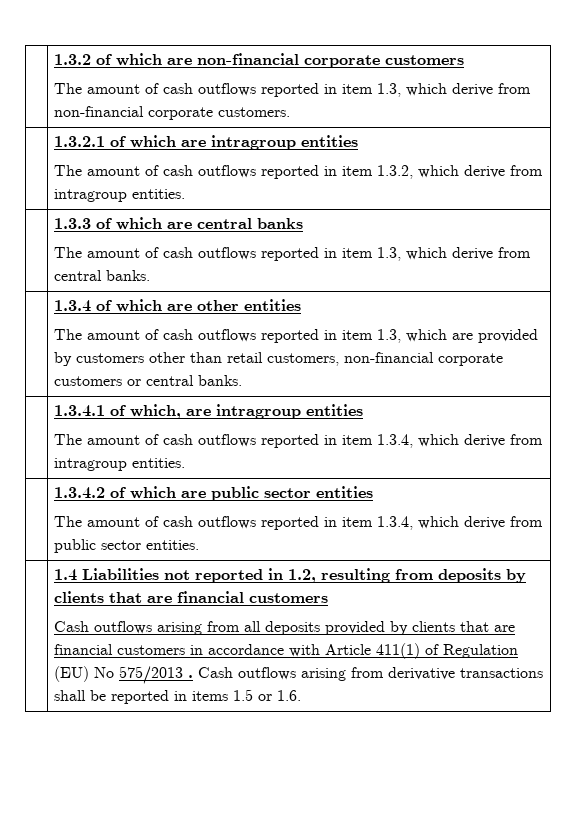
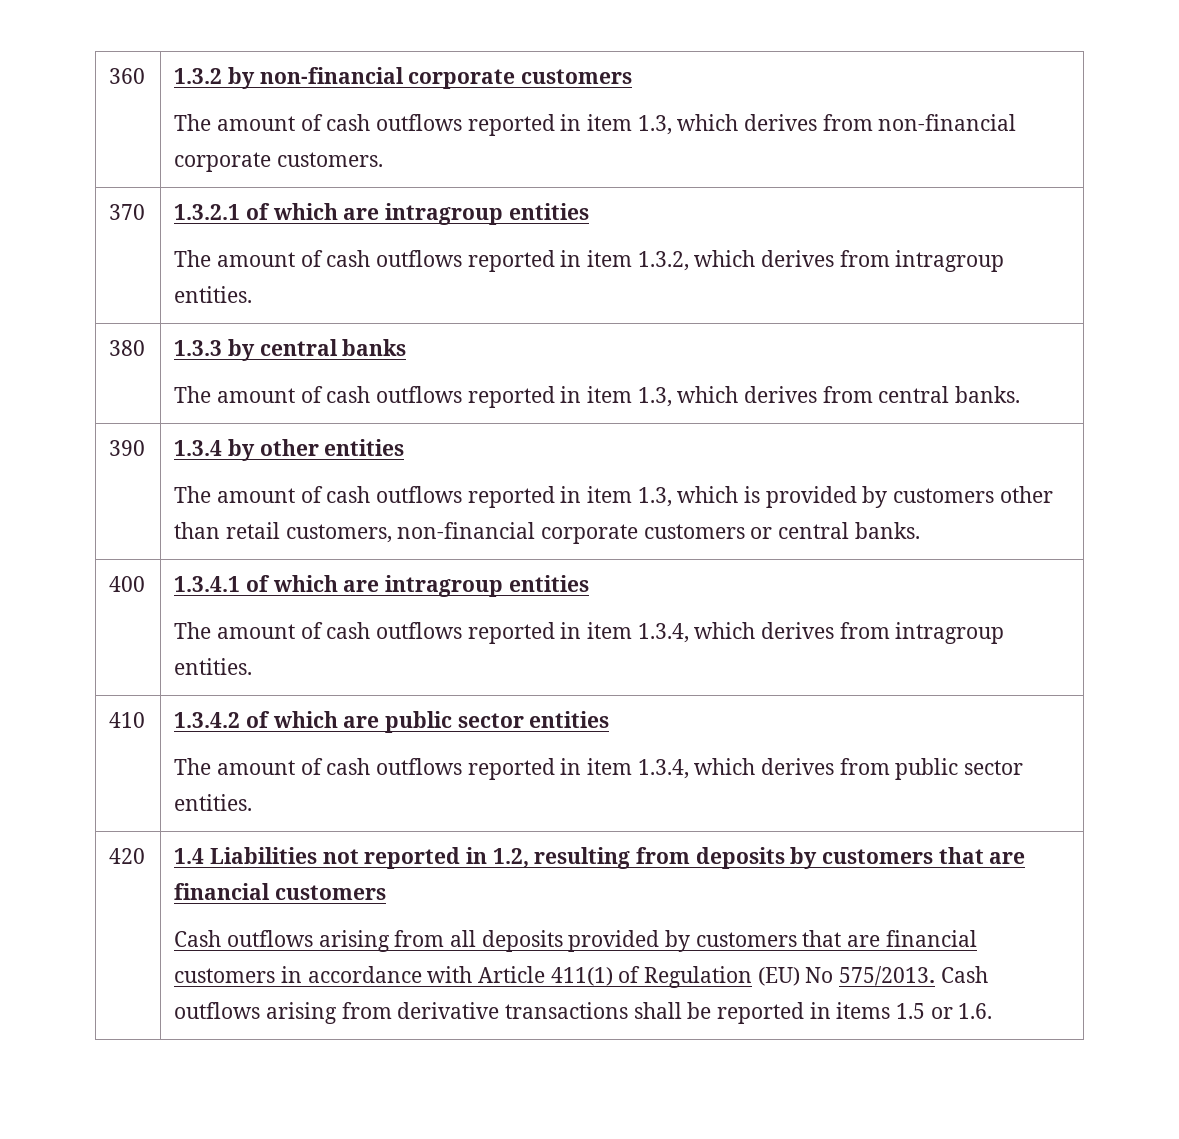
(54, 59) none -> [109,68,146,84] 360
[96,53,193,66] of which are -> [228,67,256,89] by
[452,83,494,96] derive -> [744,114,818,131] derives
(291, 112) none -> [109,204,146,220] 370
[464,165,544,178] [54,189,186,202] derive from intragroup entities. // -> [761,250,1005,272] [174,286,253,303] [109,340,146,356] derives from intragroup entities. // 380
[96,217,193,230] of which are -> [228,339,256,361] by
[452,247,494,260] derive -> [744,386,818,403] derives
(151, 275) none -> [109,440,146,456] 390
[96,299,193,312] of which are -> [228,439,256,461] by
[452,333,474,340] are -> [744,486,761,503] is
(243, 380) none -> [109,576,146,592] 400
[130,404,182,419] which, -> [272,575,338,592] which
[464,434,544,447] [54,458,186,471] derive from intragroup entities. // -> [761,622,1005,644] [174,658,253,675] [109,712,146,728] derives from intragroup entities. // 410
[464,516,506,529] derive -> [761,758,835,775] derives
(200, 545) none -> [109,848,146,864] 420
[54,591,105,603] clients -> [822,849,934,864] customers
[412,621,456,632] clients -> [695,932,797,947] customers
[119,666,194,684] 575/2013 . -> [839,966,936,986] 575/2013.

